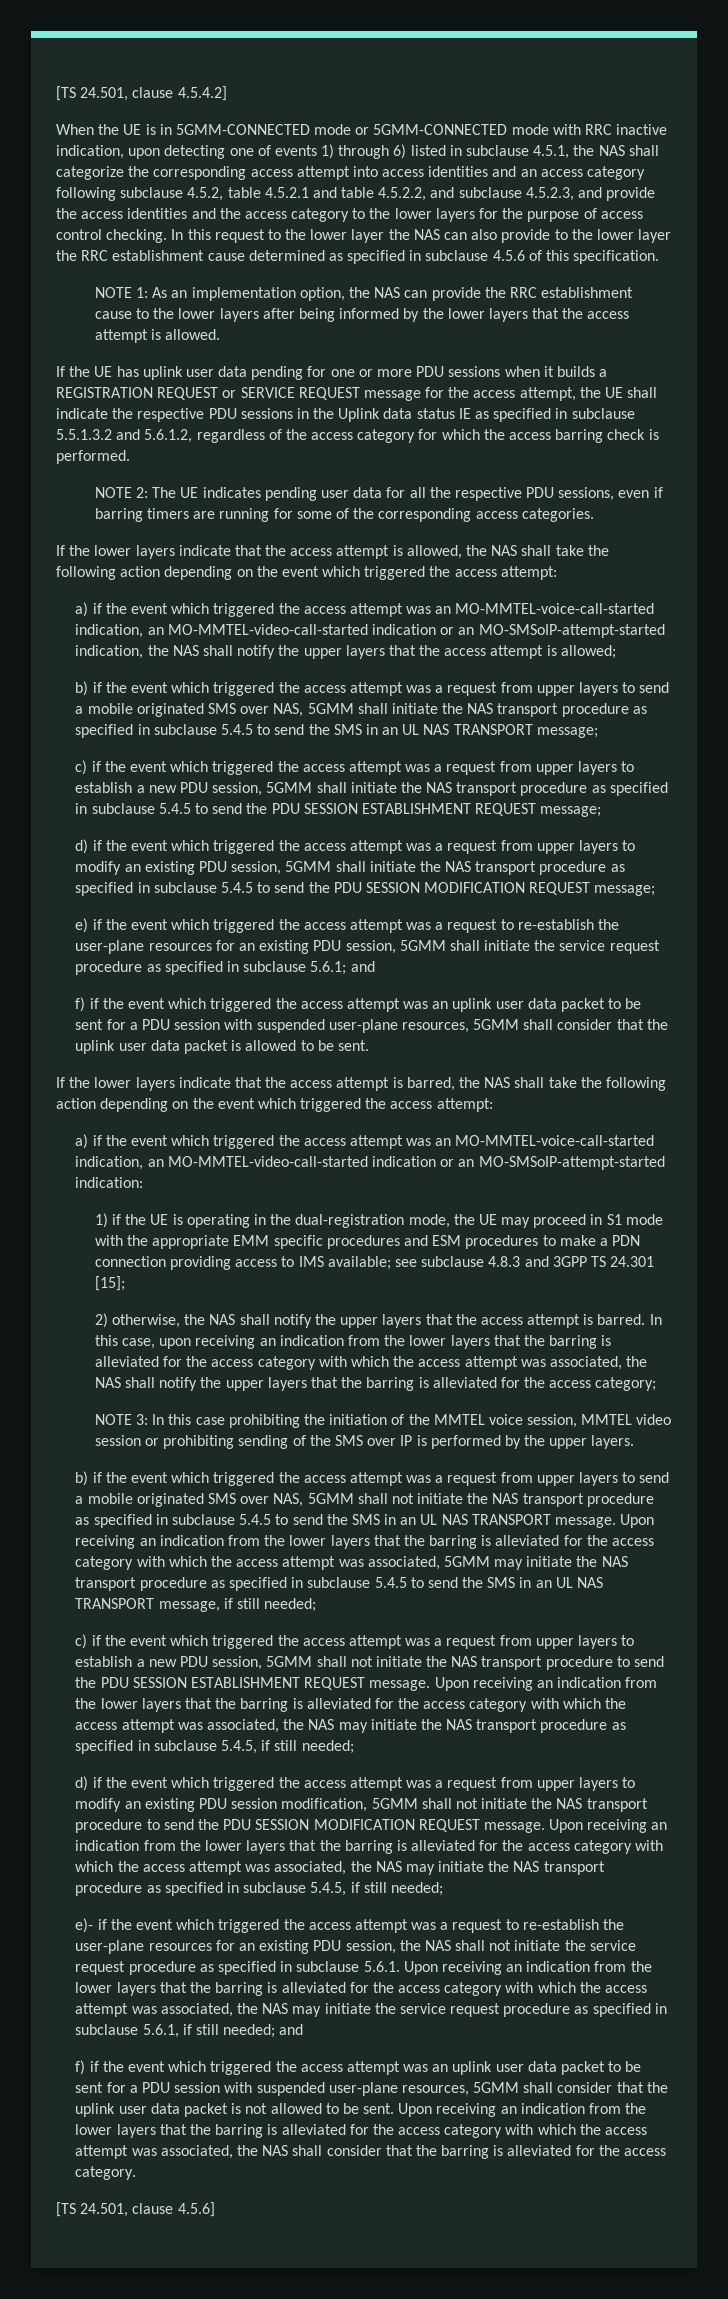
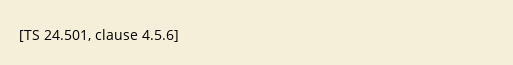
[56,86,227,101] [56,124,668,135] [56,144,659,159] [56,166,646,180] [56,187,656,201] [56,208,643,222] [56,229,672,243] [56,250,660,264] [94,287,634,301] [94,308,630,322] [94,329,221,343] [56,366,608,380] [56,387,658,401] [56,408,635,422] [56,429,659,443] [56,450,130,464] [94,487,663,501] [94,508,594,522] [56,545,609,559] [56,566,557,580] [75,602,655,617] [75,624,665,638] [75,645,616,659] [75,681,670,696] [75,703,647,717] [75,724,598,738] [75,760,635,775] [75,782,668,796] [75,803,602,817] [75,839,636,854] [75,861,625,875] [75,882,656,896] [75,918,620,933] [75,940,660,954] [75,961,375,975] [75,997,642,1012] [75,1019,668,1033] [75,1040,369,1054] [56,1077,666,1091] [56,1098,493,1112] [75,1134,655,1149] [75,1156,665,1170] [75,1177,144,1188] [94,1213,663,1228] [94,1235,641,1249] [94,1256,655,1270] [94,1276,125,1291] [94,1313,662,1328] [94,1335,612,1349] [94,1356,648,1370] [94,1377,657,1391] [94,1414,672,1428] [94,1435,635,1449] [75,1471,670,1486] [75,1493,654,1507] [75,1514,655,1528] [75,1535,655,1549] [75,1556,628,1570] [75,1577,604,1591] [75,1598,317,1612] [75,1634,635,1649] [75,1656,665,1670] [75,1677,658,1691] [75,1698,627,1712] [75,1719,626,1733] [75,1740,354,1754] [75,1776,636,1791] [75,1798,648,1812] [75,1819,668,1833] [75,1840,664,1854] [75,1861,605,1875] [75,1882,443,1896] [75,1918,625,1933] [75,1940,636,1954] [75,1961,652,1975] [75,1982,648,1996] [75,2003,667,2017] [75,2024,304,2038] [75,2060,642,2075] [75,2082,668,2096] [75,2103,647,2117] [75,2124,648,2138] [75,2145,667,2159] [75,2166,137,2180] [56,2202,174,2217] [TS 24.501, clause 4.5.4.2] // When the UE is in 5GMM-CONNECTED mode or 5GMM-CONNECTED mode with RRC inactive indication, upon detecting one of events 1) through 6) listed in subclause 4.5.1, the NAS shall categorize the corresponding access attempt into access identities and an access category following subclause 4.5.2, table 4.5.2.1 and table 4.5.2.2, and subclause 4.5.2.3, and provide the access identities and the access category to the lower layers for the purpose of access control checking. In this request to the lower layer the NAS can also provide to the lower layer the RRC establishment cause determined as specified in subclause 4.5.6 of this specification. // NOTE 1: As an implementation option, the NAS can provide the RRC establishment cause to the lower layers after being informed by the lower layers that the access attempt is allowed. // If the UE has uplink user data pending for one or more PDU sessions when it builds a REGISTRATION REQUEST or SERVICE REQUEST message for the access attempt, the UE shall indicate the respective PDU sessions in the Uplink data status IE as specified in subclause 5.5.1.3.2 and 5.6.1.2, regardless of the access category for which the access barring check is performed. // NOTE 2: The UE indicates pending user data for all the respective PDU sessions, even if barring timers are running for some of the corresponding access categories. // If the lower layers indicate that the access attempt is allowed, the NAS shall take the following action depending on the event which triggered the access attempt: // a) if the event which triggered the access attempt was an MO-MMTEL-voice-call-started indication, an MO-MMTEL-video-call-started indication or an MO-SMSoIP-attempt-started indication, the NAS shall notify the upper layers that the access attempt is allowed; // b) if the event which triggered the access attempt was a request from upper layers to send a mobile originated SMS over NAS, 5GMM shall initiate the NAS transport procedure as specified in subclause 5.4.5 to send the SMS in an UL NAS TRANSPORT message; // c) if the event which triggered the access attempt was a request from upper layers to establish a new PDU session, 5GMM shall initiate the NAS transport procedure as specified in subclause 5.4.5 to send the PDU SESSION ESTABLISHMENT REQUEST message; // d) if the event which triggered the access attempt was a request from upper layers to modify an existing PDU session, 5GMM shall initiate the NAS transport procedure as specified in subclause 5.4.5 to send the PDU SESSION MODIFICATION REQUEST message; // e) if the event which triggered the access attempt was a request to re-establish the user-plane resources for an existing PDU session, 5GMM shall initiate the service request procedure as specified in subclause 5.6.1; and // f) if the event which triggered the access attempt was an uplink user data packet to be sent for a PDU session with suspended user-plane resources, 5GMM shall consider that the uplink user data packet is allowed to be sent. // If the lower layers indicate that the access attempt is barred, the NAS shall take the following action depending on the event which triggered the access attempt: // a) if the event which triggered the access attempt was an MO-MMTEL-voice-call-started indication, an MO-MMTEL-video-call-started indication or an MO-SMSoIP-attempt-started indication: // 1) if the UE is operating in the dual-registration mode, the UE may proceed in S1 mode with the appropriate EMM specific procedures and ESM procedures to make a PDN connection providing access to IMS available; see subclause 4.8.3 and 3GPP TS 24.301 [15]; // 2) otherwise, the NAS shall notify the upper layers that the access attempt is barred. In this case, upon receiving an indication from the lower layers that the barring is alleviated for the access category with which the access attempt was associated, the NAS shall notify the upper layers that the barring is alleviated for the access category; // NOTE 3: In this case prohibiting the initiation of the MMTEL voice session, MMTEL video session or prohibiting sending of the SMS over IP is performed by the upper layers. // b) if the event which triggered the access attempt was a request from upper layers to send a mobile originated SMS over NAS, 5GMM shall not initiate the NAS transport procedure as specified in subclause 5.4.5 to send the SMS in an UL NAS TRANSPORT message. Upon receiving an indication from the lower layers that the barring is alleviated for the access category with which the access attempt was associated, 5GMM may initiate the NAS transport procedure as specified in subclause 5.4.5 to send the SMS in an UL NAS TRANSPORT message, if still needed; // c) if the event which triggered the access attempt was a request from upper layers to establish a new PDU session, 5GMM shall not initiate the NAS transport procedure to send the PDU SESSION ESTABLISHMENT REQUEST message. Upon receiving an indication from the lower layers that the barring is alleviated for the access category with which the access attempt was associated, the NAS may initiate the NAS transport procedure as specified in subclause 5.4.5, if still needed; // d) if the event which triggered the access attempt was a request from upper layers to modify an existing PDU session modification, 5GMM shall not initiate the NAS transport procedure to send the PDU SESSION MODIFICATION REQUEST message. Upon receiving an indication from the lower layers that the barring is alleviated for the access category with which the access attempt was associated, the NAS may initiate the NAS transport procedure as specified in subclause 5.4.5, if still needed; // e)- if the event which triggered the access attempt was a request to re-establish the user-plane resources for an existing PDU session, the NAS shall not initiate the service request procedure as specified in subclause 5.6.1. Upon receiving an indication from the lower layers that the barring is alleviated for the access category with which the access attempt was associated, the NAS may initiate the service request procedure as specified in subclause 5.6.1, if still needed; and // f) if the event which triggered the access attempt was an uplink user data packet to be sent for a PDU session with suspended user-plane resources, 5GMM shall consider that the uplink user data packet is not allowed to be sent. Upon receiving an indication from the lower layers that the barring is alleviated for the access category with which the access attempt was associated, the NAS shall consider that the barring is alleviated for the access category. // [TS 24.501, clause -> [19,29,138,42] [TS 24.501, clause

